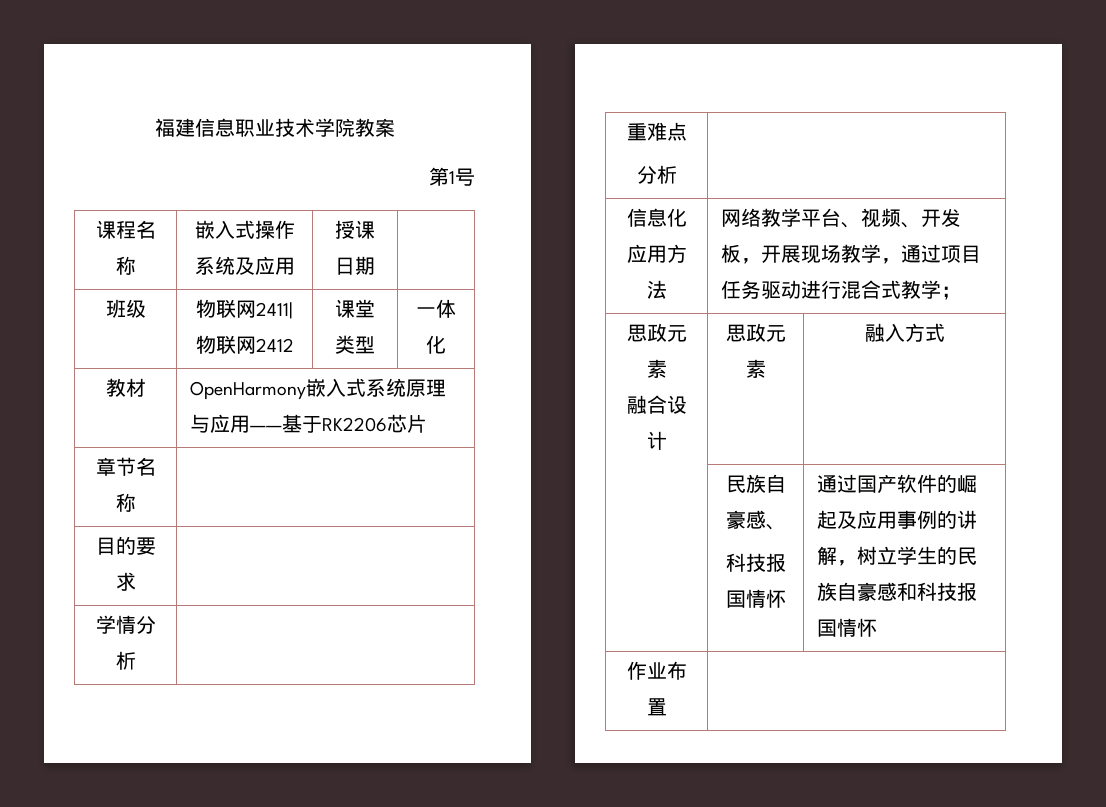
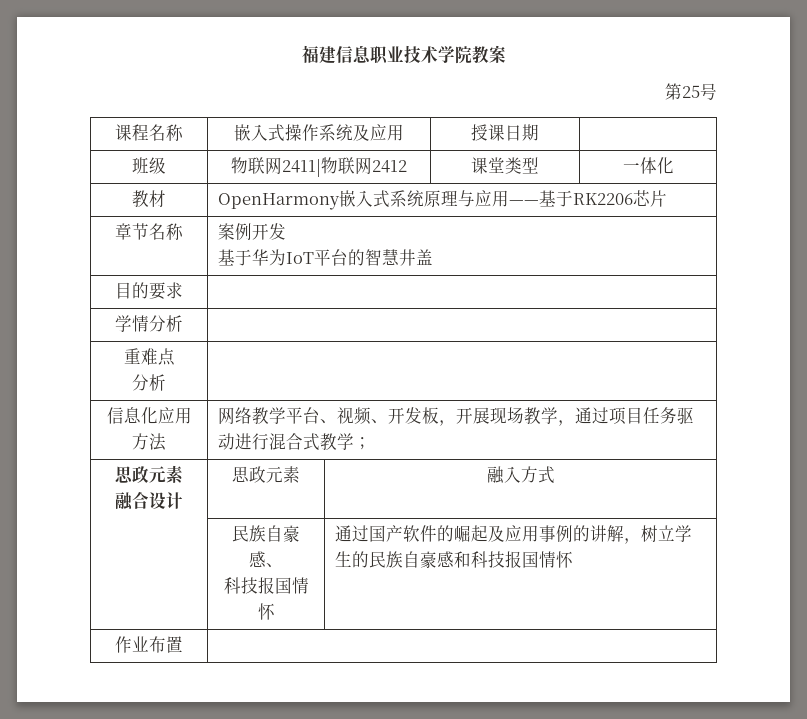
[449,171,455,184] 1 -> [682,85,700,98] 25
(136, 502) none -> [217,223,286,240] [217,249,433,266] 案例开发 // 基于华为IoT平台的智慧井盖

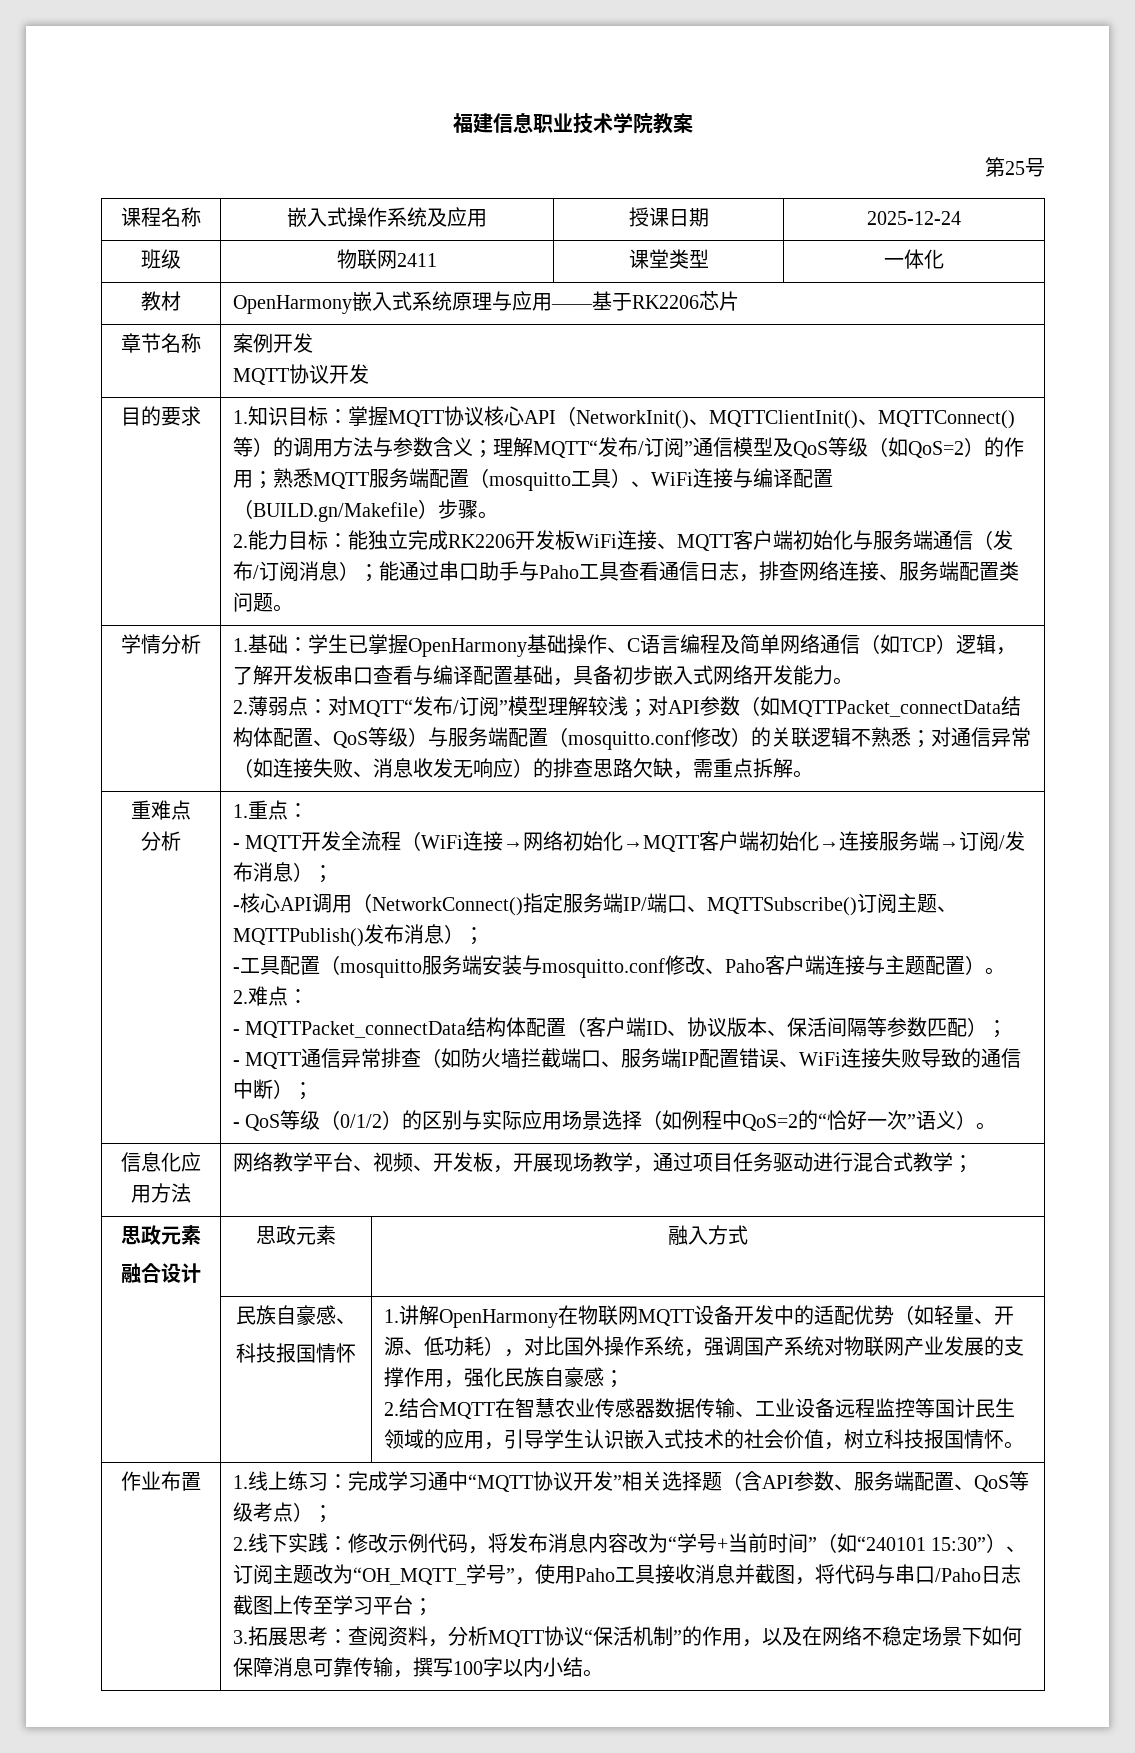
(539, 132) none -> [867,211,961,225] 2025-12-24
[282,157,407,177] 2411|物联网2412 -> [397,253,437,267] 2411
[217,249,433,266] [115,282,183,300] [115,315,183,332] [123,348,175,366] [132,374,166,391] 基于华为IoT平台的智慧井盖 // 目的要求 | // 学情分析 | // 重难点 // 分析 | -> [232,364,369,385] [121,406,201,426] [232,406,1015,429] [232,437,1024,458] [232,468,833,491] [232,499,498,522] [232,530,1013,551] [232,561,1019,582] [232,592,293,612] [121,634,201,654] [232,634,1016,657] [232,665,853,686] [232,696,1021,717] [232,727,1031,750] [232,758,813,779] [131,800,191,820] [141,831,181,851] [232,800,308,820] [232,831,1026,852] [232,862,333,883] [232,893,957,916] [232,924,484,947] [232,955,1005,978] [232,986,308,1006] [232,1017,1008,1038] [232,1048,1022,1069] [232,1079,313,1100] [232,1110,997,1131] MQTT协议开发 // 目的要求 | 1.知识目标：掌握MQTT协议核心API（NetworkInit()、MQTTClientInit()、MQTTConnect()等）的调用方法与参数含义；理解MQTT“发布/订阅”通信模型及QoS等级（如QoS=2）的作用；熟悉MQTT服务端配置（mosquitto工具）、WiFi连接与编译配置（BUILD.gn/Makefile）步骤。 // 2.能力目标：能独立完成RK2206开发板WiFi连接、MQTT客户端初始化与服务端通信（发布/订阅消息）；能通过串口助手与Paho工具查看通信日志，排查网络连接、服务端配置类问题。 // 学情分析 | 1.基础：学生已掌握OpenHarmony基础操作、C语言编程及简单网络通信（如TCP）逻辑，了解开发板串口查看与编译配置基础，具备初步嵌入式网络开发能力。 // 2.薄弱点：对MQTT“发布/订阅”模型理解较浅；对API参数（如MQTTPacket_connectData结构体配置、QoS等级）与服务端配置（mosquitto.conf修改）的关联逻辑不熟悉；对通信异常（如连接失败、消息收发无响应）的排查思路欠缺，需重点拆解。 // 重难点 // 分析 | 1.重点： // - MQTT开发全流程（WiFi连接→网络初始化→MQTT客户端初始化→连接服务端→订阅/发布消息）； // -核心API调用（NetworkConnect()指定服务端IP/端口、MQTTSubscribe()订阅主题、MQTTPublish()发布消息）； // -工具配置（mosquitto服务端安装与mosquitto.conf修改、Paho客户端连接与主题配置）。 // 2.难点： // - MQTTPacket_connectData结构体配置（客户端ID、协议版本、保活间隔等参数匹配）； // - MQTT通信异常排查（如防火墙拦截端口、服务端IP配置错误、WiFi连接失败导致的通信中断）； // - QoS等级（0/1/2）的区别与实际应用场景选择（如例程中QoS=2的“恰好一次”语义）。
[334,525,692,544] [334,551,573,568] 通过国产软件的崛起及应用事例的讲解，树立学生的民族自豪感和科技报国情怀 -> [383,1305,1014,1328] [383,1336,1024,1357] [383,1367,624,1388] [383,1398,1015,1419] [383,1429,1024,1450] 1.讲解OpenHarmony在物联网MQTT设备开发中的适配优势（如轻量、开源、低功耗），对比国外操作系统，强调国产系统对物联网产业发展的支撑作用，强化民族自豪感； // 2.结合MQTT在智慧农业传感器数据传输、工业设备远程监控等国计民生领域的应用，引导学生认识嵌入式技术的社会价值，树立科技报国情怀。
(183, 644) none -> [232,1471,1029,1492] [232,1502,333,1523] [232,1533,1027,1554] [232,1564,1021,1585] [232,1595,433,1616] [232,1626,1022,1647] [232,1657,603,1678] 1.线上练习：完成学习通中“MQTT协议开发”相关选择题（含API参数、服务端配置、QoS等级考点）； // 2.线下实践：修改示例代码，将发布消息内容改为“学号+当前时间”（如“240101 15:30”）、订阅主题改为“OH_MQTT_学号”，使用Paho工具接收消息并截图，将代码与串口/Paho日志截图上传至学习平台； // 3.拓展思考：查阅资料，分析MQTT协议“保活机制”的作用，以及在网络不稳定场景下如何保障消息可靠传输，撰写100字以内小结。

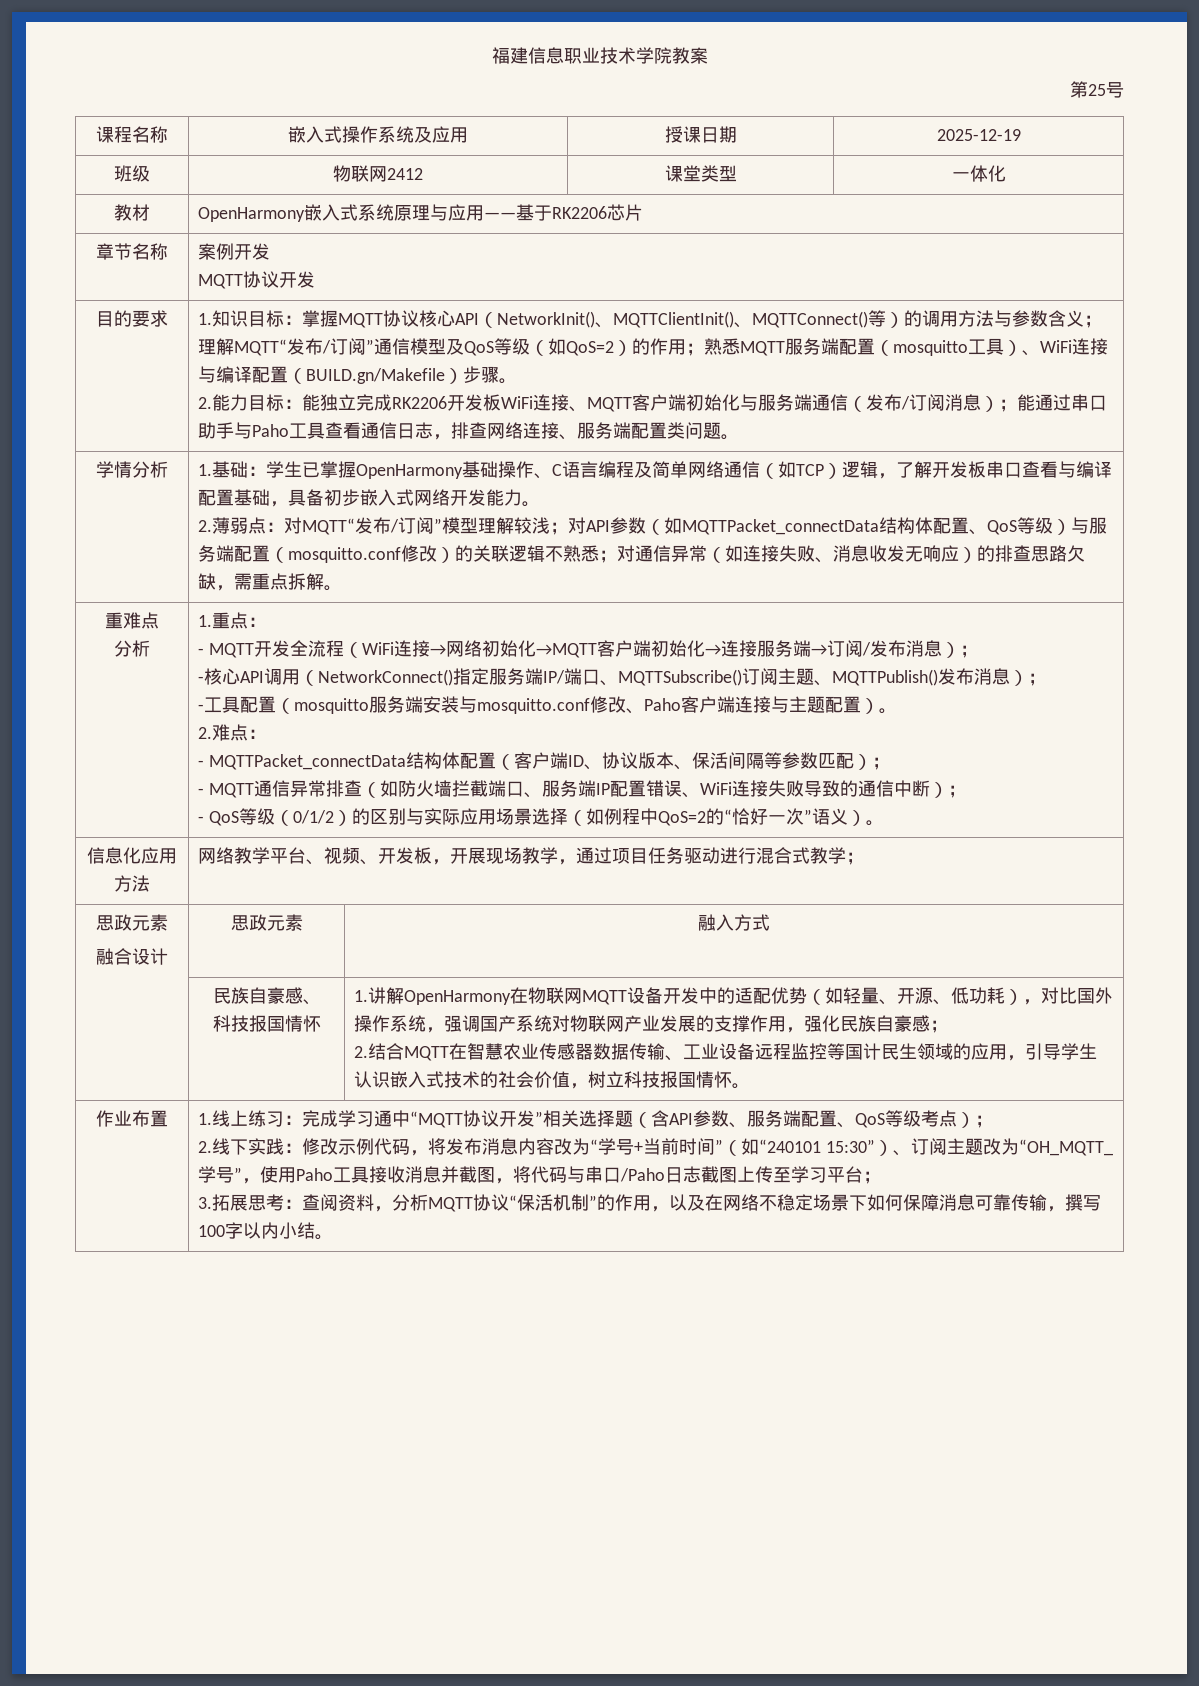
[867,211,961,225] 2025-12-24 -> [936,129,1021,141] 2025-12-19
[397,253,437,267] 2411 -> [387,168,423,180] 2412

